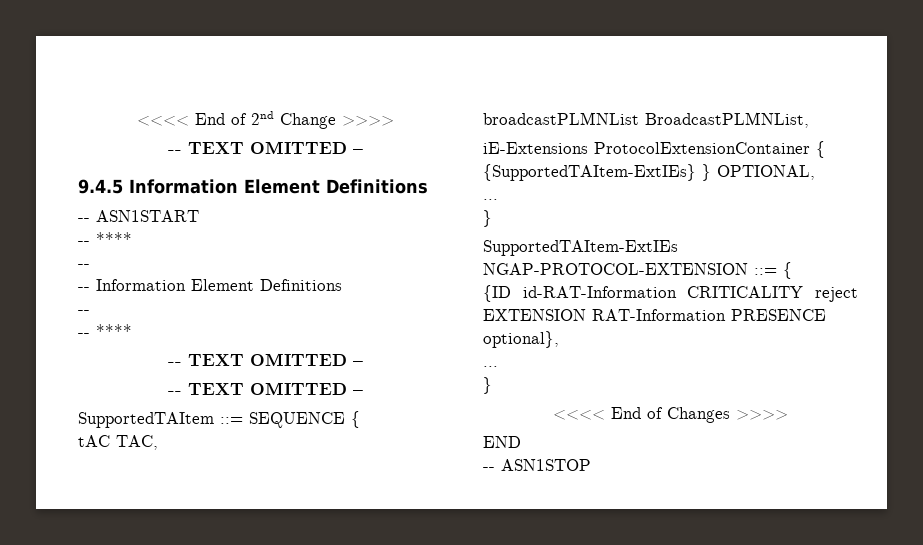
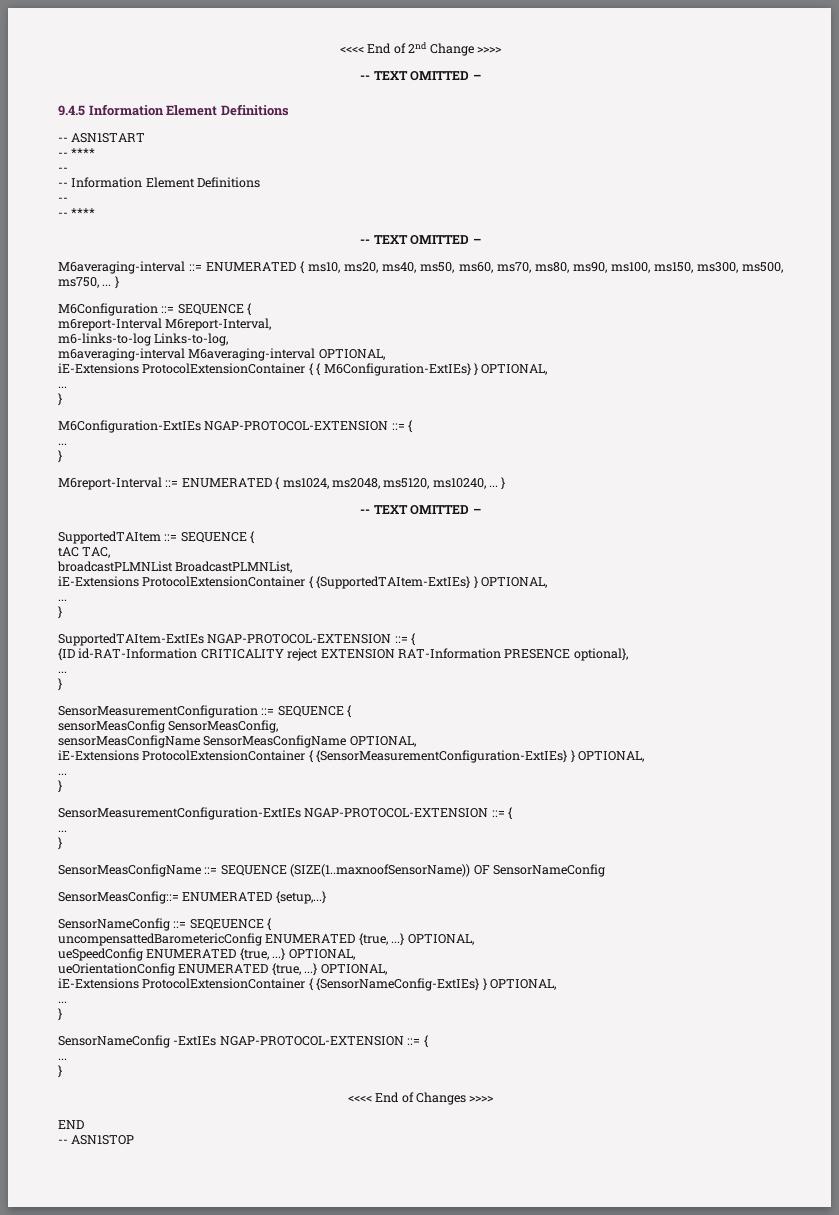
(363, 363) none -> [58,261,784,274] [58,276,119,289] [58,303,253,316] [58,318,272,331] [58,333,229,346] [58,348,385,361] [58,363,548,376] [58,386,67,388] [58,393,62,406] [58,420,414,433] [58,443,67,445] [58,450,62,463] [58,477,506,490] // M6averaging-interval ::= ENUMERATED { ms10, ms20, ms40, ms50, ms60, ms70, ms80, ms90, ms100, ms150, ms300, ms500, ms750, ... } // M6Configuration ::= SEQUENCE { // m6report-Interval M6report-Interval, // m6-links-to-log Links-to-log, // m6averaging-interval M6averaging-interval OPTIONAL, // iE-Extensions ProtocolExtensionContainer { { M6Configuration-ExtIEs} } OPTIONAL, // ... // } // M6Configuration-ExtIEs NGAP-PROTOCOL-EXTENSION ::= { // ... // } // M6report-Interval ::= ENUMERATED { ms1024, ms2048, ms5120, ms10240, ... }
(492, 385) none -> [58,705,353,718] [58,720,279,733] [58,735,416,748] [58,750,644,763] [58,773,67,775] [58,780,62,793] [58,807,514,820] [58,830,67,832] [58,837,62,850] [58,864,605,877] [58,891,326,904] [58,918,273,931] [58,933,474,946] [58,948,355,961] [58,963,387,976] [58,978,556,991] [58,1001,67,1003] [58,1008,62,1021] [58,1035,429,1048] [58,1058,67,1060] [58,1065,62,1078] // SensorMeasurementConfiguration ::= SEQUENCE { // sensorMeasConfig SensorMeasConfig, // sensorMeasConfigName SensorMeasConfigName OPTIONAL, // iE-Extensions ProtocolExtensionContainer { {SensorMeasurementConfiguration-ExtIEs} } OPTIONAL, // ... // } // SensorMeasurementConfiguration-ExtIEs NGAP-PROTOCOL-EXTENSION ::= { // ... // } // SensorMeasConfigName ::= SEQUENCE (SIZE(1..maxnoofSensorName)) OF SensorNameConfig // SensorMeasConfig::= ENUMERATED {setup,...} // SensorNameConfig ::= SEQEUENCE { // uncompensattedBarometericConfig ENUMERATED {true, ...} OPTIONAL, // ueSpeedConfig ENUMERATED {true, ...} OPTIONAL, // ueOrientationConfig ENUMERATED {true, ...} OPTIONAL, // iE-Extensions ProtocolExtensionContainer { {SensorNameConfig-ExtIEs} } OPTIONAL, // ... // } // SensorNameConfig -ExtIEs NGAP-PROTOCOL-EXTENSION ::= { // ... // }

